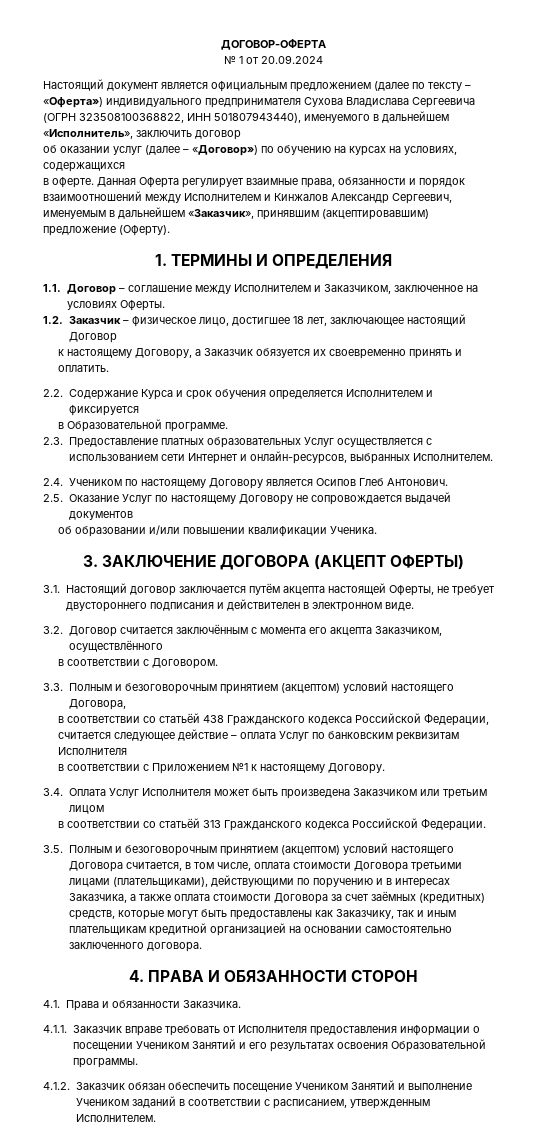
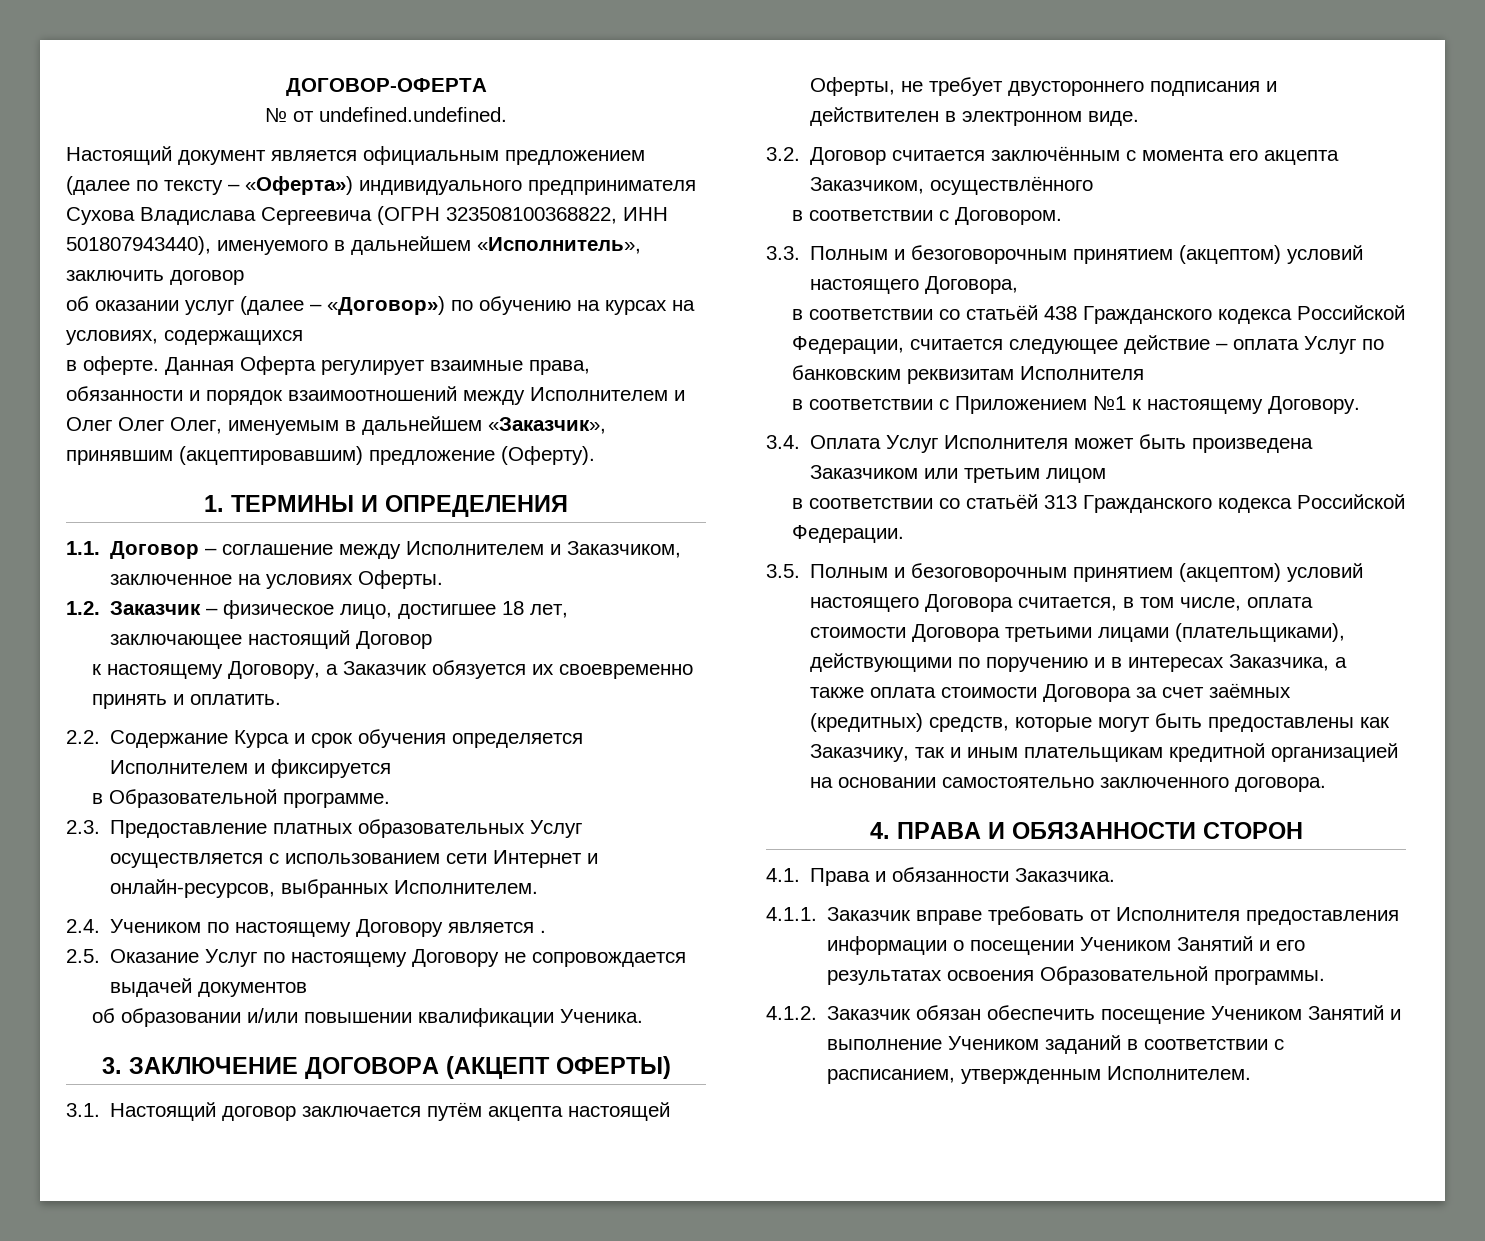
[239,55,323,64] 1 от 20.09.2024 -> [293,107,507,122] от undefined.undefined.
[274,193,452,204] Кинжалов Александр Сергеевич, -> [66,417,222,434] Олег Олег Олег,
[315,478,448,486] Осипов Глеб Антонович. -> [540,930,547,933] .

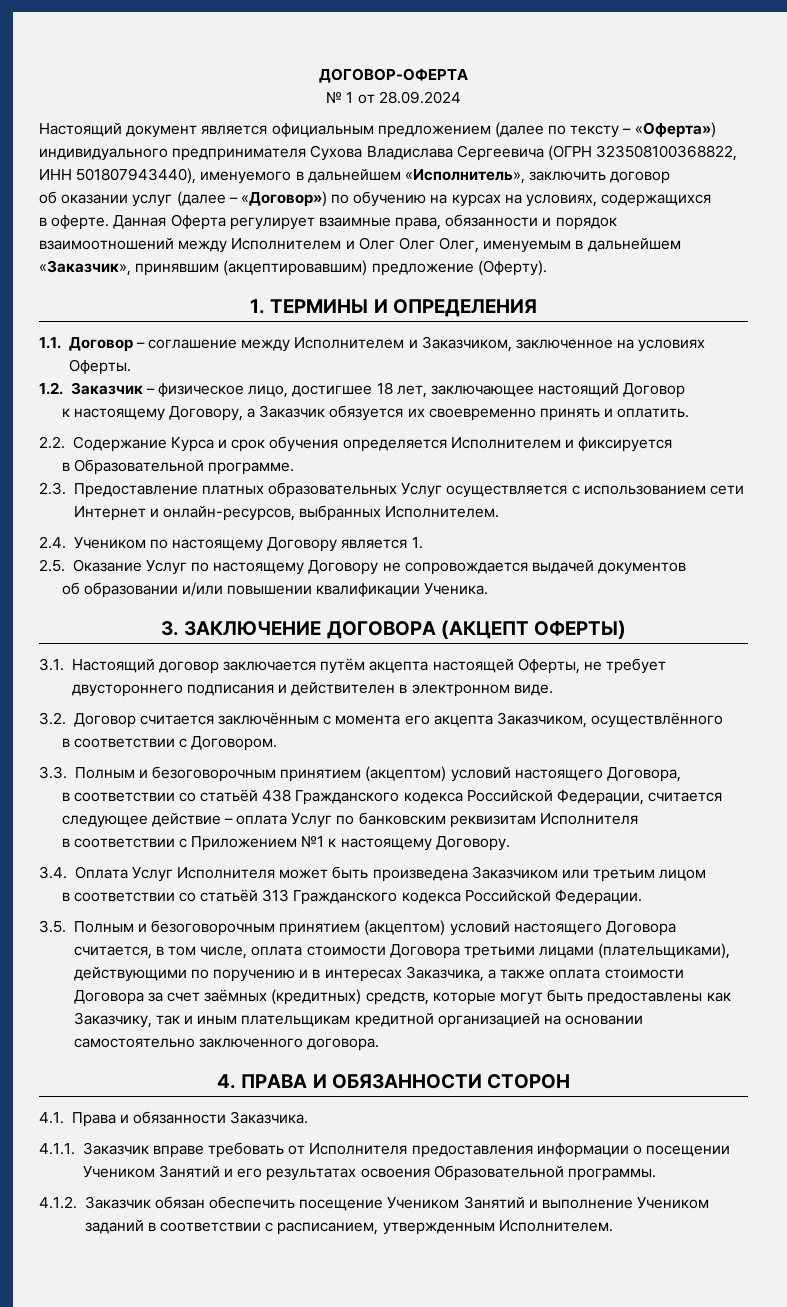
[293,107,507,122] от undefined.undefined. -> [346,91,461,104] 1 от 28.09.2024
[540,930,547,933] . -> [411,537,423,549] 1.

